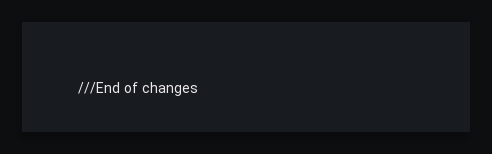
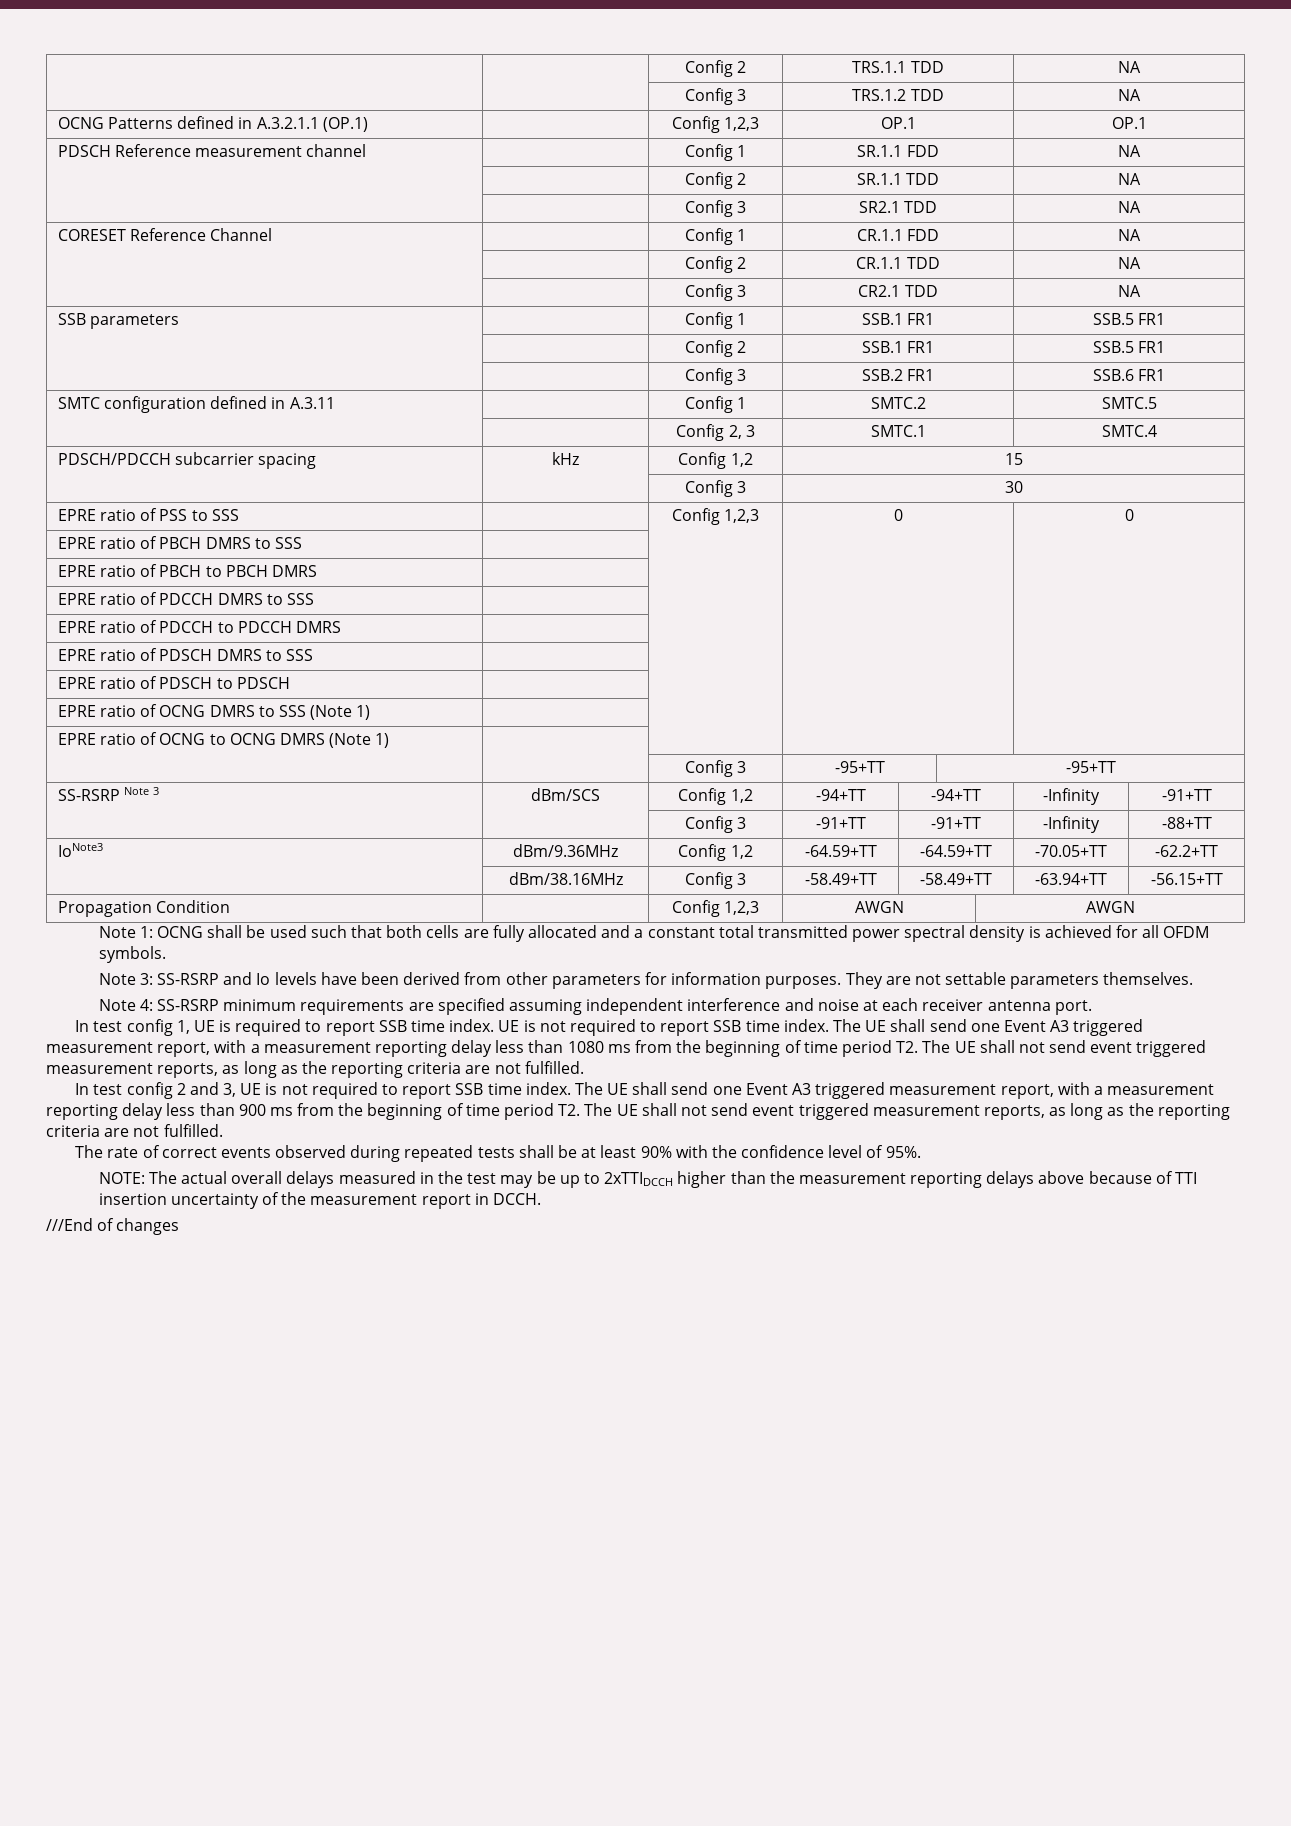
(78, 88) none -> [684,60,747,77] [852,61,944,73] [1118,61,1141,73] [684,88,747,105] [852,89,944,101] [1118,89,1141,101] [57,116,368,132] [671,116,760,133] [880,117,916,129] [1111,117,1147,129] [57,144,367,157] [684,144,747,161] [857,145,939,157] [1118,145,1141,157] [684,172,747,189] [856,173,940,185] [1118,173,1141,185] [684,200,747,217] [858,201,938,213] [1118,201,1141,213] [57,228,273,241] [684,228,747,245] [856,229,940,241] [1118,229,1141,241] [684,256,747,273] [856,257,940,269] [1118,257,1141,269] [684,284,747,301] [858,285,938,297] [1118,285,1141,297] [57,313,180,329] [684,312,747,329] [861,313,935,325] [1092,313,1166,325] [684,340,747,357] [861,341,935,353] [1092,341,1166,353] [684,368,747,385] [861,369,935,381] [1092,369,1166,381] [57,396,335,413] [684,396,747,413] [870,397,926,409] [1101,397,1157,409] [676,424,755,441] [870,425,926,437] [1101,425,1157,437] [57,452,317,469] [552,452,579,465] [678,452,753,469] [1004,453,1023,465] [684,480,747,497] [1004,481,1023,493] [57,508,239,521] [671,508,760,525] [893,509,903,521] [1124,509,1134,521] [57,536,302,549] [57,564,317,577] [57,592,314,605] [57,620,341,633] [57,648,313,661] [57,676,290,689] [57,704,371,720] [57,732,390,748] [684,760,747,777] [834,761,885,773] [1065,761,1116,773] [57,787,160,801] [531,788,600,801] [678,788,753,805] [815,789,866,801] [931,789,981,801] [1043,788,1100,805] [1161,789,1212,801] [684,816,747,833] [815,817,866,829] [931,817,981,829] [1043,816,1100,833] [1161,817,1212,829] [57,843,103,857] [513,844,618,857] [678,844,753,861] [804,845,877,857] [920,845,992,857] [1035,845,1107,857] [1155,845,1218,857] [508,872,623,885] [684,872,747,889] [804,873,877,885] [920,873,992,885] [1035,873,1107,885] [1150,873,1223,885] [57,900,231,917] [671,900,760,917] [854,901,904,913] [1085,901,1135,913] [98,925,1210,942] [98,946,166,963] [98,972,1194,989] [98,998,1092,1015] [75,1019,1144,1036] [46,1040,1207,1057] [46,1061,584,1078] [75,1082,1215,1099] [46,1103,1230,1120] [46,1124,223,1137] [75,1145,921,1162] [98,1171,1197,1188] [98,1192,542,1209] | | Config 2 | TRS.1.1 TDD | NA // | | Config 3 | TRS.1.2 TDD | NA // OCNG Patterns defined in A.3.2.1.1 (OP.1) | | Config 1,2,3 | OP.1 | OP.1 // PDSCH Reference measurement channel | | Config 1 | SR.1.1 FDD | NA // | | Config 2 | SR.1.1 TDD | NA // | | Config 3 | SR2.1 TDD | NA // CORESET Reference Channel | | Config 1 | CR.1.1 FDD | NA // | | Config 2 | CR.1.1 TDD | NA // | | Config 3 | CR2.1 TDD | NA // SSB parameters | | Config 1 | SSB.1 FR1 | SSB.5 FR1 // | | Config 2 | SSB.1 FR1 | SSB.5 FR1 // | | Config 3 | SSB.2 FR1 | SSB.6 FR1 // SMTC configuration defined in A.3.11 | | Config 1 | SMTC.2 | SMTC.5 // | | Config 2, 3 | SMTC.1 | SMTC.4 // PDSCH/PDCCH subcarrier spacing | kHz | Config 1,2 | 15 // | | Config 3 | 30 // EPRE ratio of PSS to SSS | | Config 1,2,3 | 0 | 0 // EPRE ratio of PBCH DMRS to SSS | | | | // EPRE ratio of PBCH to PBCH DMRS | | | | // EPRE ratio of PDCCH DMRS to SSS | | | | // EPRE ratio of PDCCH to PDCCH DMRS | | | | // EPRE ratio of PDSCH DMRS to SSS | | | | // EPRE ratio of PDSCH to PDSCH | | | | // EPRE ratio of OCNG DMRS to SSS (Note 1) | | | | // EPRE ratio of OCNG to OCNG DMRS (Note 1) | | | | // | | Config 3 | -95+TT | -95+TT // SS-RSRP Note 3 | dBm/SCS | Config 1,2 | -94+TT | -94+TT | -Infinity | -91+TT // | | Config 3 | -91+TT | -91+TT | -Infinity | -88+TT // IoNote3 | dBm/9.36MHz | Config 1,2 | -64.59+TT | -64.59+TT | -70.05+TT | -62.2+TT // | dBm/38.16MHz | Config 3 | -58.49+TT | -58.49+TT | -63.94+TT | -56.15+TT // Propagation Condition | | Config 1,2,3 | AWGN | AWGN // Note 1: OCNG shall be used such that both cells are fully allocated and a constant total transmitted power spectral density is achieved for all OFDM symbols. // Note 3: SS-RSRP and Io levels have been derived from other parameters for information purposes. They are not settable parameters themselves. // Note 4: SS-RSRP minimum requirements are specified assuming independent interference and noise at each receiver antenna port. // In test config 1, UE is required to report SSB time index. UE is not required to report SSB time index. The UE shall send one Event A3 triggered measurement report, with a measurement reporting delay less than 1080 ms from the beginning of time period T2. The UE shall not send event triggered measurement reports, as long as the reporting criteria are not fulfilled. // In test config 2 and 3, UE is not required to report SSB time index. The UE shall send one Event A3 triggered measurement report, with a measurement reporting delay less than 900 ms from the beginning of time period T2. The UE shall not send event triggered measurement reports, as long as the reporting criteria are not fulfilled. // The rate of correct events observed during repeated tests shall be at least 90% with the confidence level of 95%. // NOTE: The actual overall delays measured in the test may be up to 2xTTIDCCH higher than the measurement reporting delays above because of TTI insertion uncertainty of the measurement report in DCCH. //

